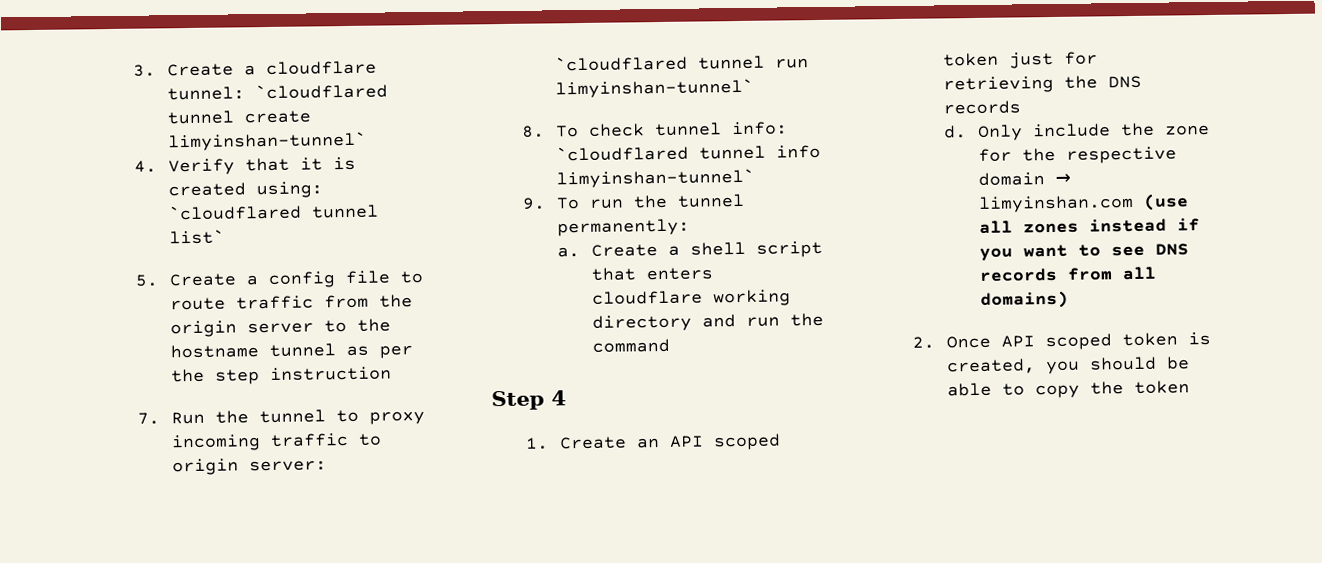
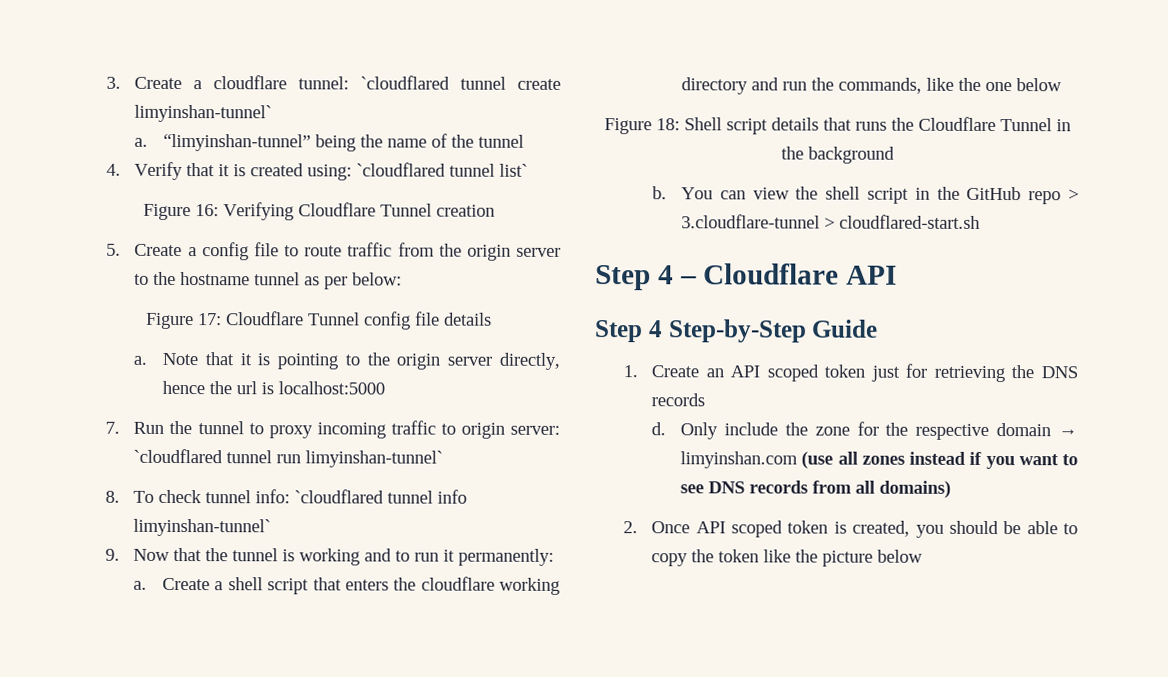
(368, 141) none -> [134,133,525,152] // a. “limyinshan-tunnel” being the name of the tunnel
(226, 237) none -> [143,202,495,221] // Figure 16: Verifying Cloudflare Tunnel creation
[171,366,393,385] the step instruction -> [352,272,403,286] [146,311,492,330] [133,352,561,370] [162,380,386,395] below: // Figure 17: Cloudflare Tunnel config file details // a. Note that it is pointing to the origin server directly, hence the url is localhost:5000
[556,193,746,210] To run the tunnel -> [133,547,456,566] Now that the tunnel is working and to run it
(714, 274) none -> [393,577,417,591] the
[592,338,671,353] [491,390,567,411] command // Step 4 -> [838,77,1063,94] [603,116,1071,135] [780,146,895,164] [652,186,1079,205] [681,214,981,229] [595,263,898,291] [594,319,879,343] commands, like the one below // Figure 18: Shell script details that runs the Cloudflare Tunnel in the background // b. You can view the shell script in the GitHub repo > 3.cloudflare-tunnel > cloudflared-start.sh // Step 4 – Cloudflare API // Step 4 Step-by-Step Guide
(1191, 387) none -> [763,549,924,567] like the picture below

